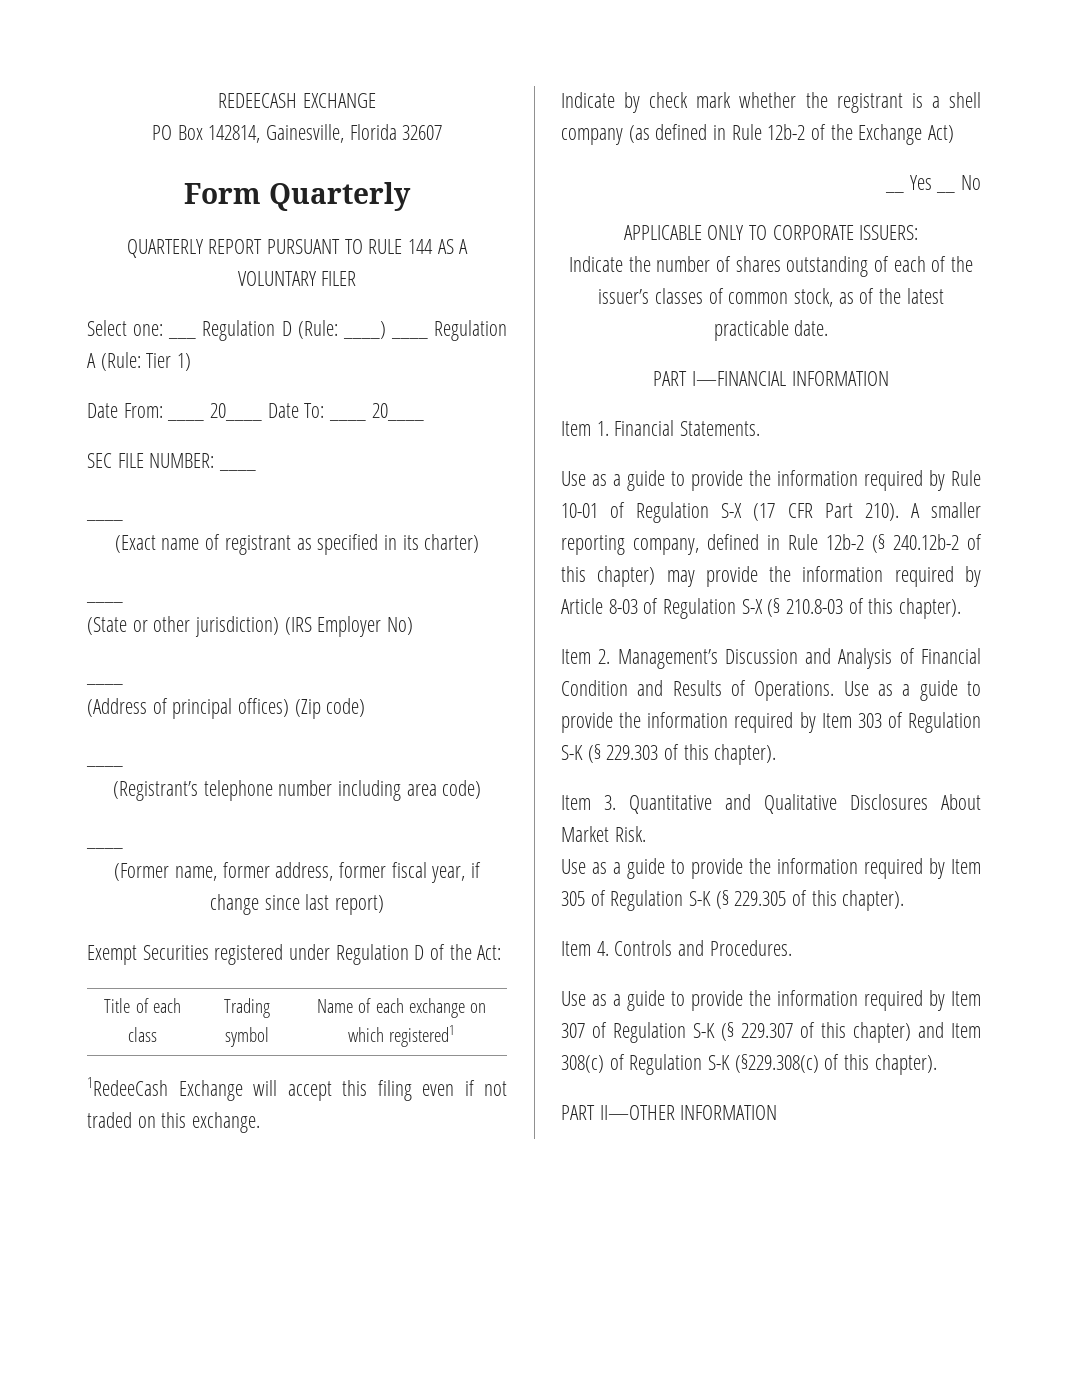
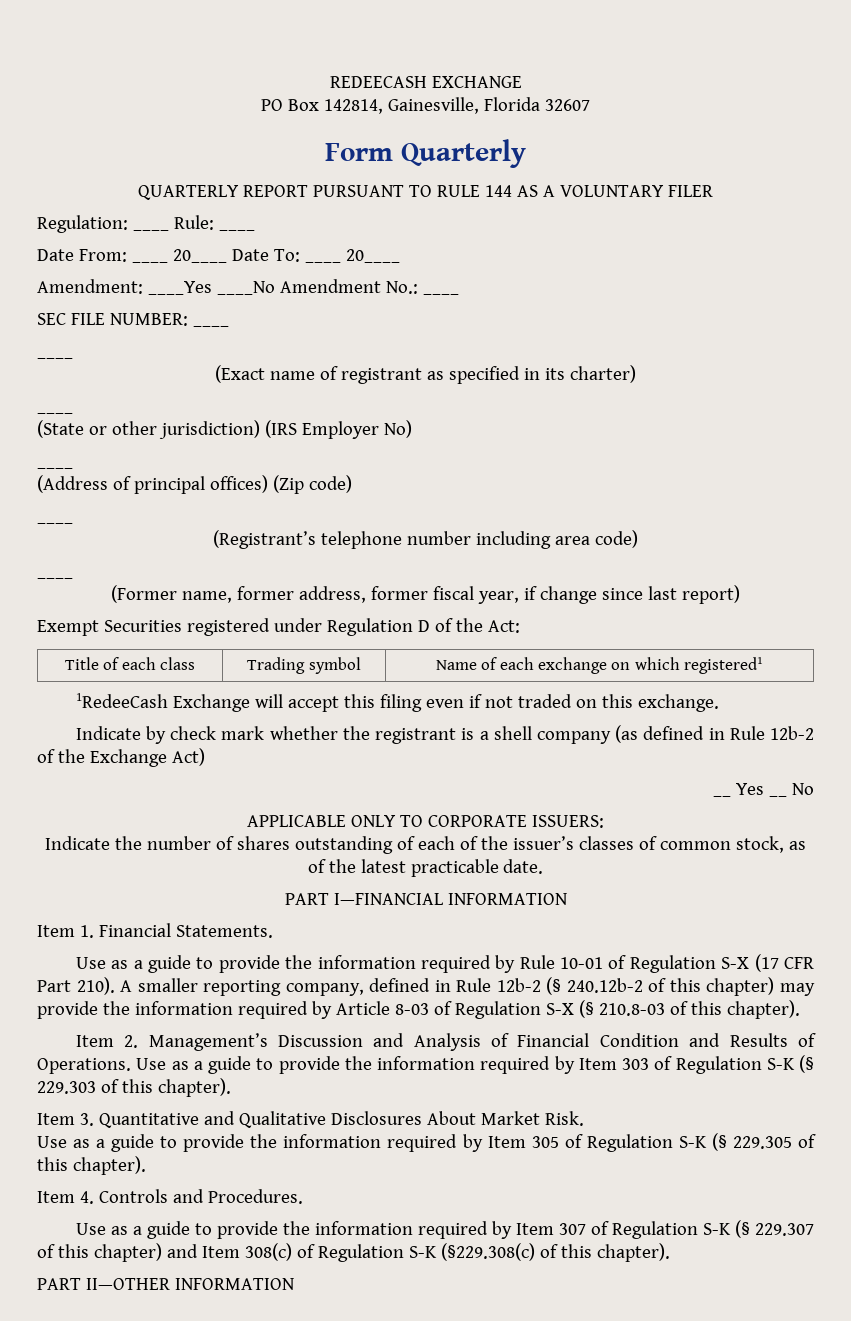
[87,320,164,336] [168,320,507,341] [87,352,192,371] Select one: ___ Regulation D (Rule: ____) ____ Regulation A (Rule: Tier 1) -> [37,215,255,233] Regulation: ____ Rule: ____
(424, 412) none -> [37,279,459,295] // Amendment: ____Yes ____No Amendment No.: ____

